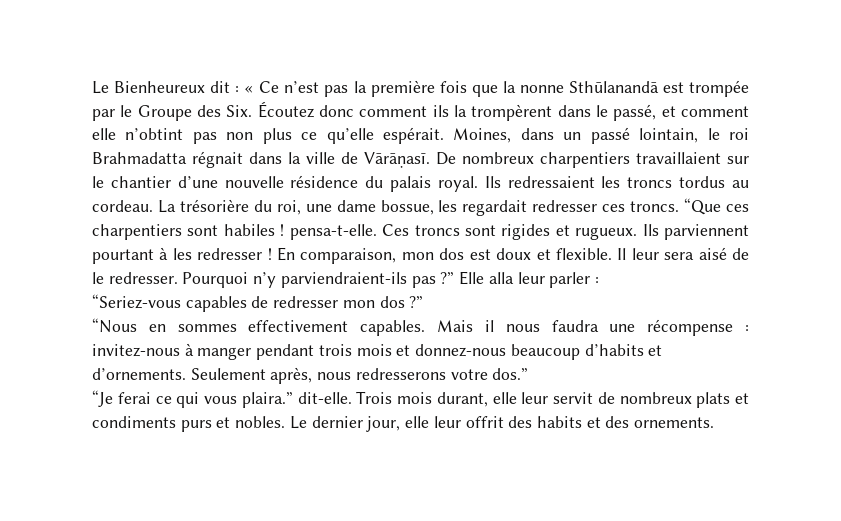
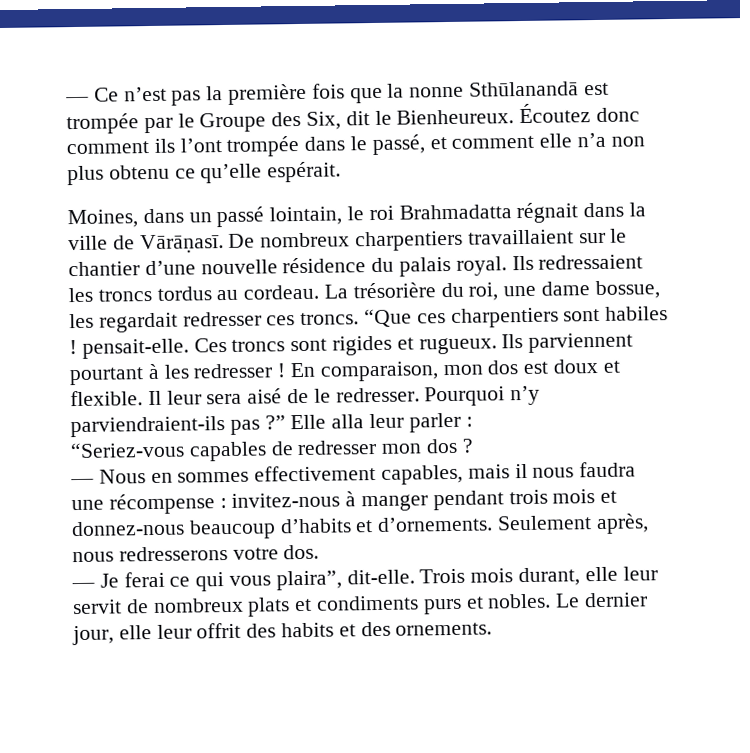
[92,81,255,94] Le Bienheureux dit : « -> [65,96,89,103] —
[226,105,253,117] Six. -> [306,109,515,130] Six, dit le Bienheureux.
[453,104,553,121] la trompèrent -> [179,135,301,157] l’ont trompée
[125,128,217,144] n’obtint pas -> [577,132,607,148] n’a
(292, 136) none -> [108,164,170,180] obtenu
(445, 135) none -> (342, 172) //
[289,224,377,240] pensa-t-elle. -> [81,338,189,359] pensait-elle.
[409,296,424,308] [92,318,137,333] ?” // “Nous -> [461,438,474,453] [70,469,146,485] ? // — Nous
[360,320,474,336] capables. Mais -> [381,464,510,485] capables, mais
[492,368,529,380] [92,390,113,407] dos.” // “Je -> [283,544,320,560] [71,573,119,589] dos. // — Je
[241,392,293,408] plaira.” -> [275,570,342,591] plaira”,

